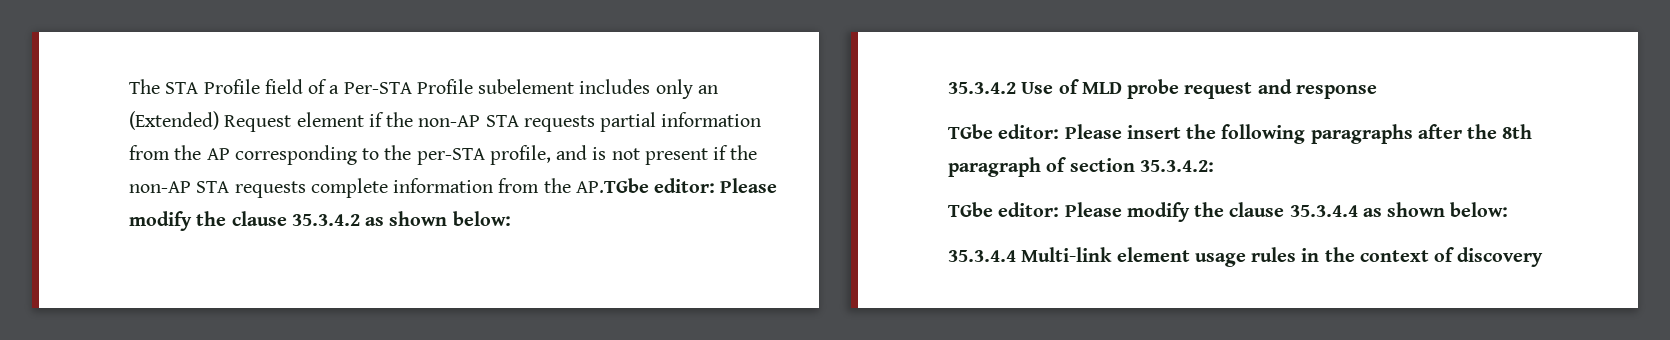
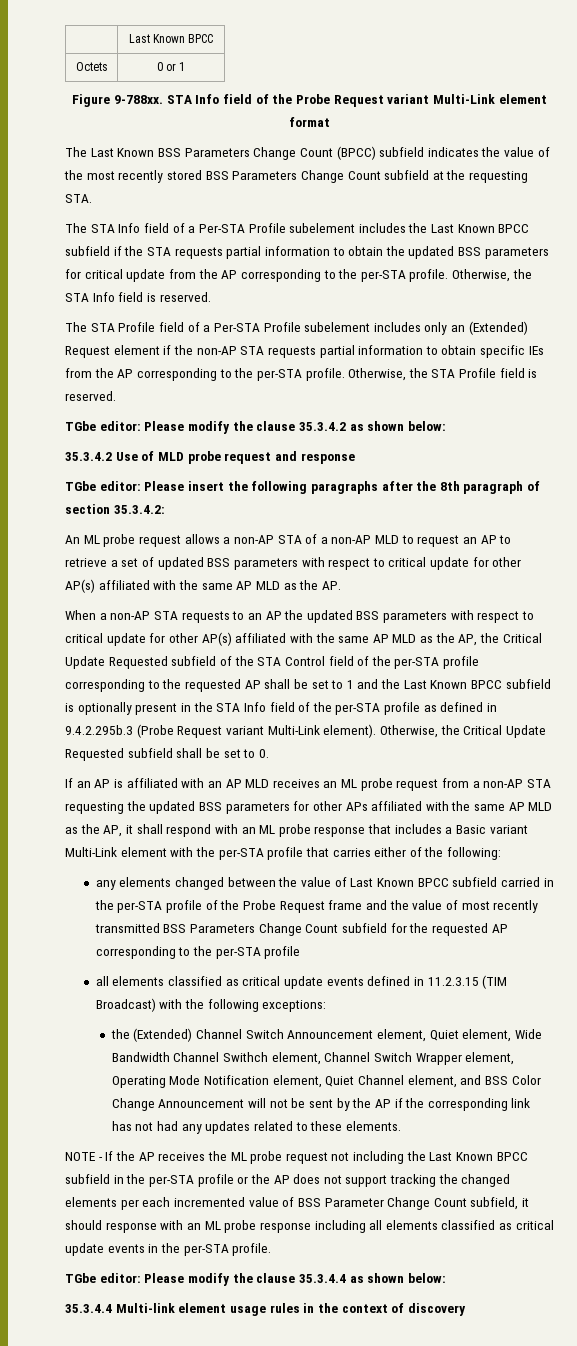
(129, 86) none -> [128,34,214,43] [75,62,108,71] [156,62,186,71] [72,94,547,107] [289,117,330,127] [65,146,550,160] [64,170,529,183] [65,194,92,203] [65,223,530,233] [65,246,549,259] [65,269,532,282] [65,292,211,302] | Last Known BPCC // Octets | 0 or 1 // Figure 9-788xx. STA Info field of the Probe Request variant Multi-Link element format // The Last Known BSS Parameters Change Count (BPCC) subfield indicates the value of the most recently stored BSS Parameters Change Count subfield at the requesting STA. // The STA Info field of a Per-STA Profile subelement includes the Last Known BPCC subfield if the STA requests partial information to obtain the updated BSS parameters for critical update from the AP corresponding to the per-STA profile. Otherwise, the STA Info field is reserved. //
[129,145,758,165] [129,178,649,198] from the AP corresponding to the per-STA profile, and is not present if the non-AP STA requests complete information from the AP.TGbe -> [425,345,544,358] [65,368,538,381] [65,391,116,401] [65,421,96,431] to obtain specific IEs from the AP corresponding to the per-STA profile. Otherwise, the STA Profile field is reserved. // TGbe
(1214, 166) none -> [65,534,512,547] [65,557,522,570] [65,579,341,593] [65,610,535,623] [65,632,542,646] [65,656,480,669] [65,679,551,692] [65,702,498,715] [65,724,546,738] [65,748,269,761] [65,778,551,791] [65,801,553,814] [65,824,528,837] [65,847,502,860] [95,877,554,890] [94,900,539,913] [94,923,508,936] [95,946,301,959] [95,975,508,989] [95,998,327,1012] [110,1028,542,1042] [111,1052,515,1065] [111,1075,541,1088] [111,1098,531,1111] [111,1121,401,1134] [65,1151,528,1164] [65,1174,511,1187] [65,1197,530,1210] [65,1220,554,1233] [65,1243,272,1256] // An ML probe request allows a non-AP STA of a non-AP MLD to request an AP to retrieve a set of updated BSS parameters with respect to critical update for other AP(s) affiliated with the same AP MLD as the AP. // When a non-AP STA requests to an AP the updated BSS parameters with respect to critical update for other AP(s) affiliated with the same AP MLD as the AP, the Critical Update Requested subfield of the STA Control field of the per-STA profile corresponding to the requested AP shall be set to 1 and the Last Known BPCC subfield is optionally present in the STA Info field of the per-STA profile as defined in 9.4.2.295b.3 (Probe Request variant Multi-Link element). Otherwise, the Critical Update Requested subfield shall be set to 0. // If an AP is affiliated with an AP MLD receives an ML probe request from a non-AP STA requesting the updated BSS parameters for other APs affiliated with the same AP MLD as the AP, it shall respond with an ML probe response that includes a Basic variant Multi-Link element with the per-STA profile that carries either of the following: // any elements changed between the value of Last Known BPCC subfield carried in the per-STA profile of the Probe Request frame and the value of most recently transmitted BSS Parameters Change Count subfield for the requested AP corresponding to the per-STA profile // all elements classified as critical update events defined in 11.2.3.15 (TIM Broadcast) with the following exceptions: // the (Extended) Channel Switch Announcement element, Quiet element, Wide Bandwidth Channel Swithch element, Channel Switch Wrapper element, Operating Mode Notification element, Quiet Channel element, and BSS Color Change Announcement will not be sent by the AP if the corresponding link has not had any updates related to these elements. // NOTE - If the AP receives the ML probe request not including the Last Known BPCC subfield in the per-STA profile or the AP does not support tracking the changed elements per each incremented value of BSS Parameter Change Count subfield, it should response with an ML probe response including all elements classified as critical update events in the per-STA profile.

